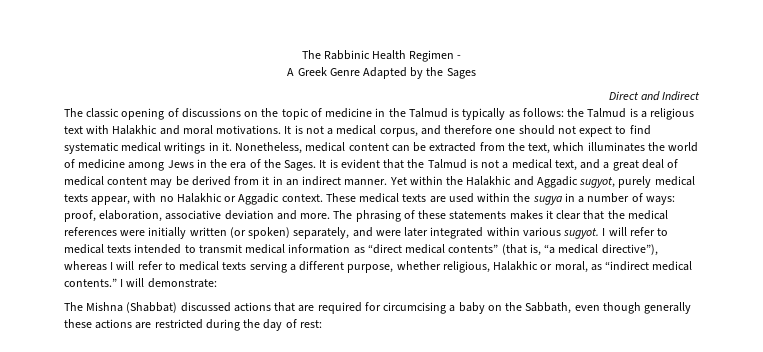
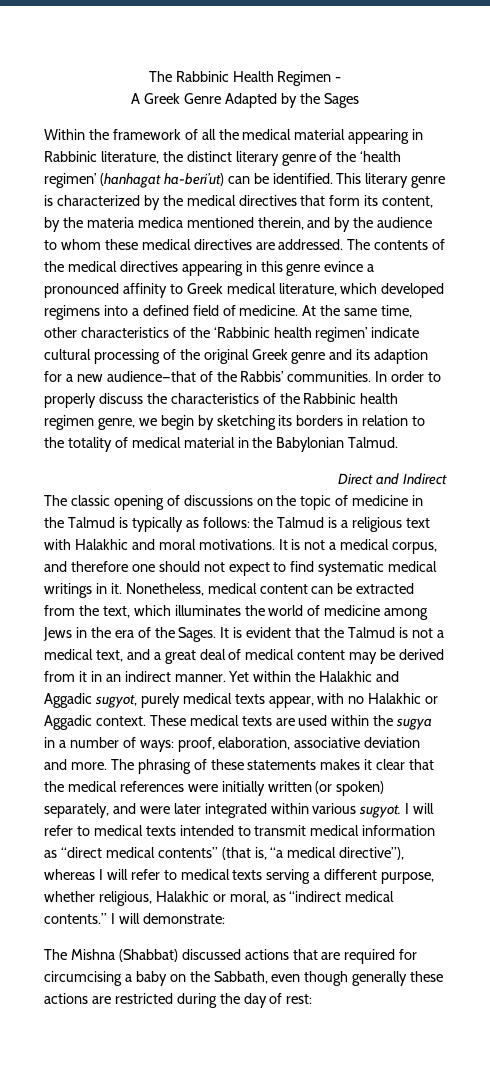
(476, 73) none -> [44,129,424,144] [44,151,402,166] [44,173,446,188] [44,195,434,210] [44,217,433,232] [44,239,446,250] [44,261,375,276] [44,283,445,298] [44,305,413,320] [44,327,420,342] [44,349,429,364] [44,371,442,382] [44,393,399,408] [44,415,426,430] [44,437,399,452] // Within the framework of all the medical material appearing in Rabbinic literature, the distinct literary genre of the ‘health regimen’ (hanhagat ha-beri’ut) can be identified. This literary genre is characterized by the medical directives that form its content, by the materia medica mentioned therein, and by the audience to whom these medical directives are addressed. The contents of the medical directives appearing in this genre evince a pronounced affinity to Greek medical literature, which developed regimens into a defined field of medicine. At the same time, other characteristics of the ‘Rabbinic health regimen’ indicate cultural processing of the original Greek genre and its adaption for a new audience—that of the Rabbis’ communities. In order to properly discuss the characteristics of the Rabbinic health regimen genre, we begin by sketching its borders in relation to the totality of medical material in the Babylonian Talmud.

